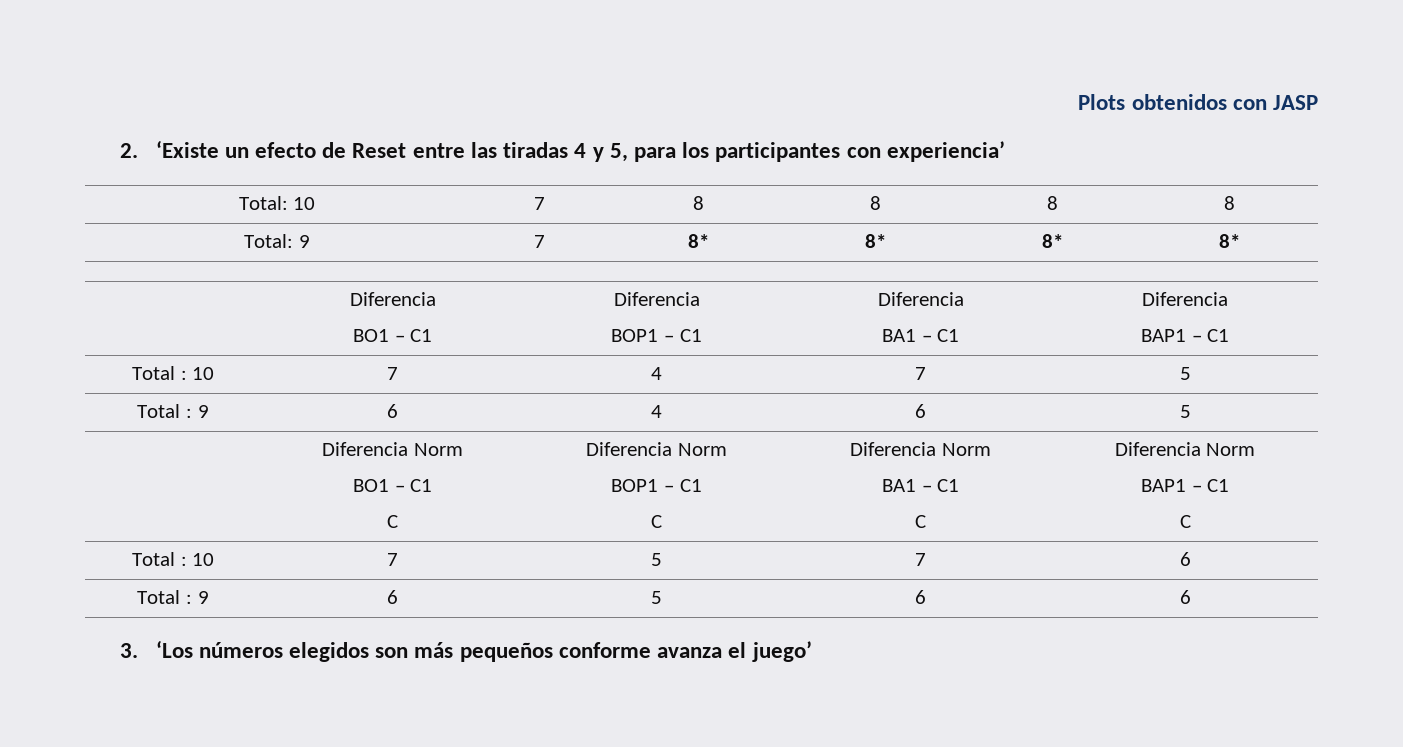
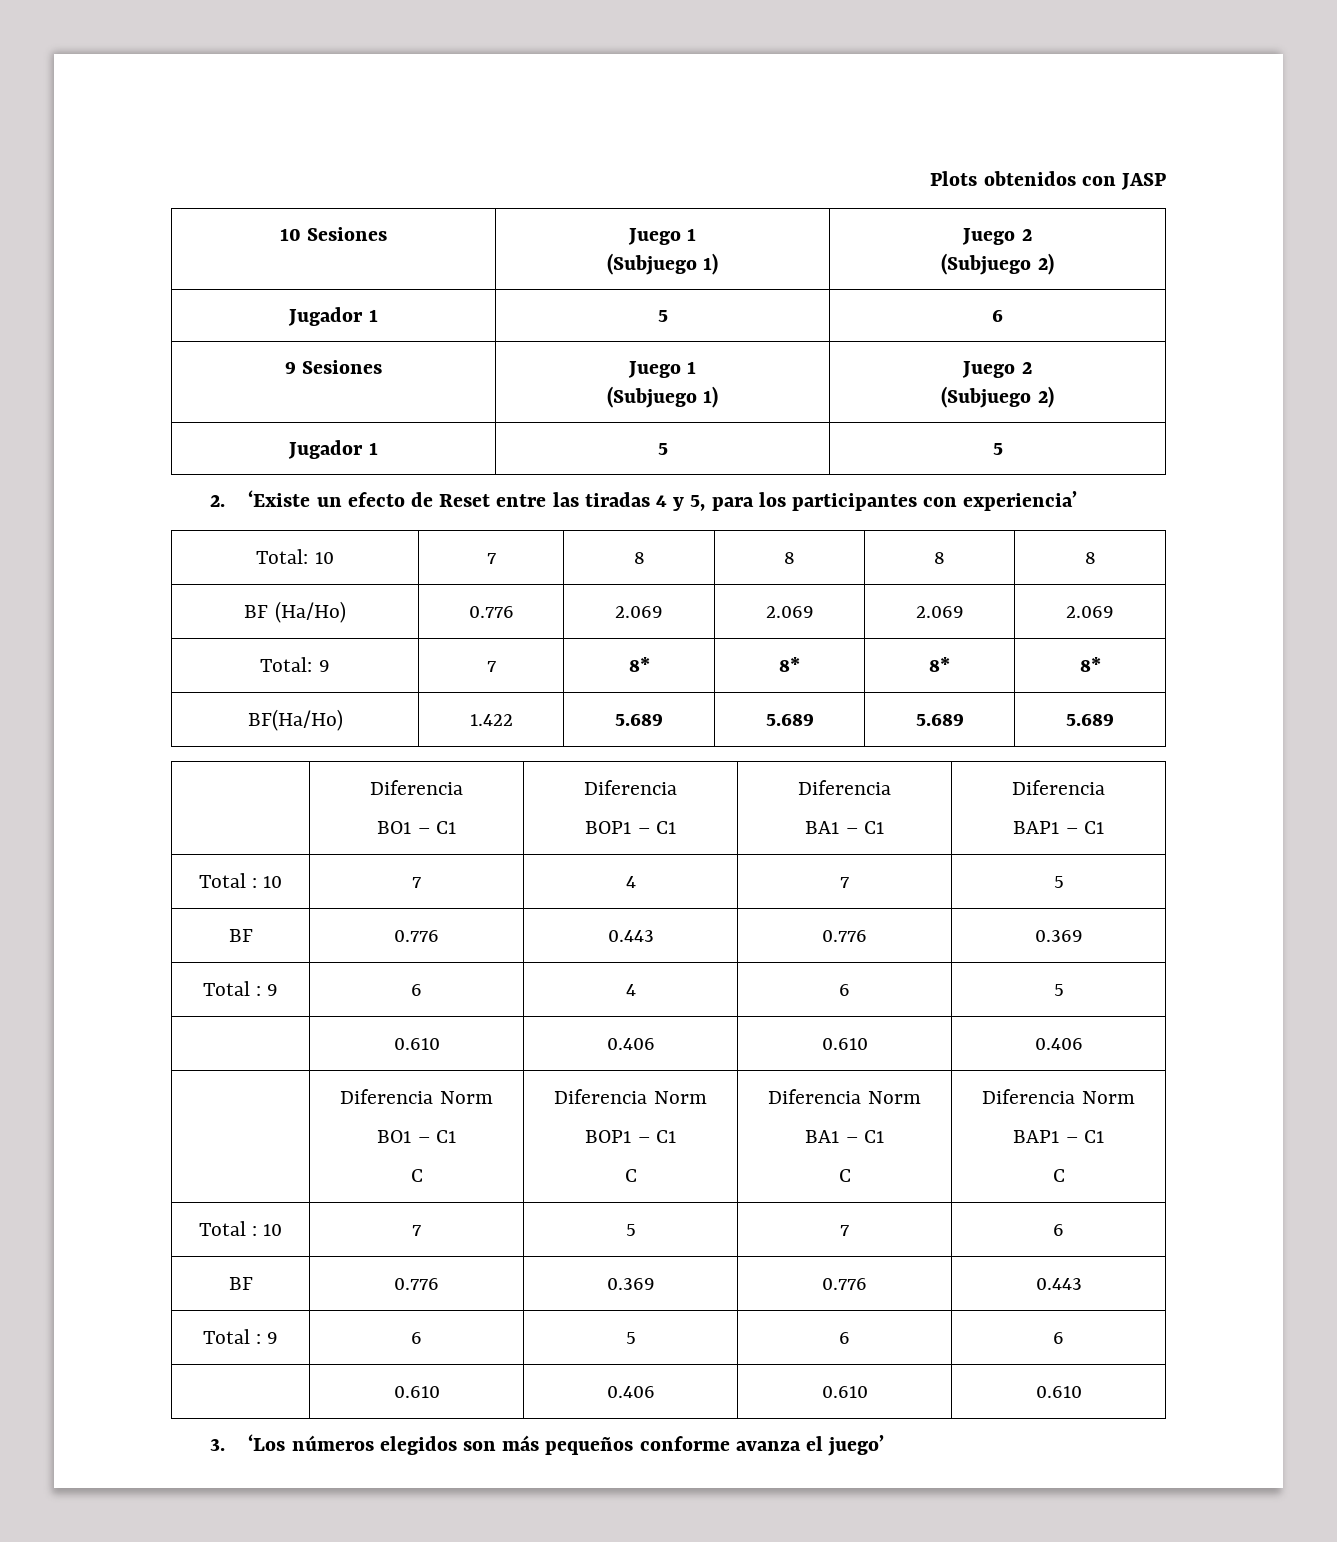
(1318, 102) none -> [279,227,388,241] [627,228,697,245] [606,253,719,275] [962,228,1032,245] [941,253,1054,275] [288,307,378,326] [657,310,668,322] [992,309,1003,322] [284,360,383,374] [627,361,697,378] [606,386,719,408] [962,361,1032,378] [941,386,1054,408] [288,440,378,459] [657,443,668,455] [992,443,1003,455] // 10 Sesiones | Juego 1 // (Subjuego 1) | Juego 2 // (Subjuego 2) // Jugador 1 | 5 | 6 // 9 Sesiones | Juego 1 // (Subjuego 1) | Juego 2 // (Subjuego 2) // Jugador 1 | 5 | 5
(1235, 203) none -> [244,601,346,623] [468,606,514,618] [615,606,663,618] [765,606,814,618] [915,606,964,618] [1066,606,1114,618] // BF (Ha/Ho) | 0.776 | 2.069 | 2.069 | 2.069 | 2.069
(1240, 241) none -> [247,709,343,731] [469,714,513,726] [615,713,663,726] [765,713,814,726] [915,713,964,726] [1066,713,1114,726] // BF(Ha/Ho) | 1.422 | 5.689 | 5.689 | 5.689 | 5.689
(1191, 373) none -> [228,929,253,942] [394,930,439,942] [607,930,654,942] [822,930,867,942] [1034,930,1083,942] // BF | 0.776 | 0.443 | 0.776 | 0.369
(1191, 411) none -> [393,1038,440,1050] [606,1038,655,1050] [821,1038,868,1050] [1034,1038,1083,1050] // | 0.610 | 0.406 | 0.610 | 0.406
(1191, 559) none -> [228,1277,253,1290] [394,1278,439,1290] [606,1278,655,1290] [822,1278,867,1290] [1035,1278,1082,1290] // BF | 0.776 | 0.369 | 0.776 | 0.443
(1191, 597) none -> [393,1386,440,1398] [606,1386,655,1398] [821,1386,868,1398] [1035,1386,1082,1398] // | 0.610 | 0.406 | 0.610 | 0.610

